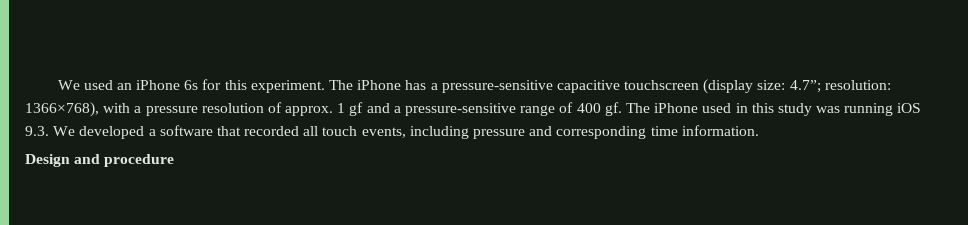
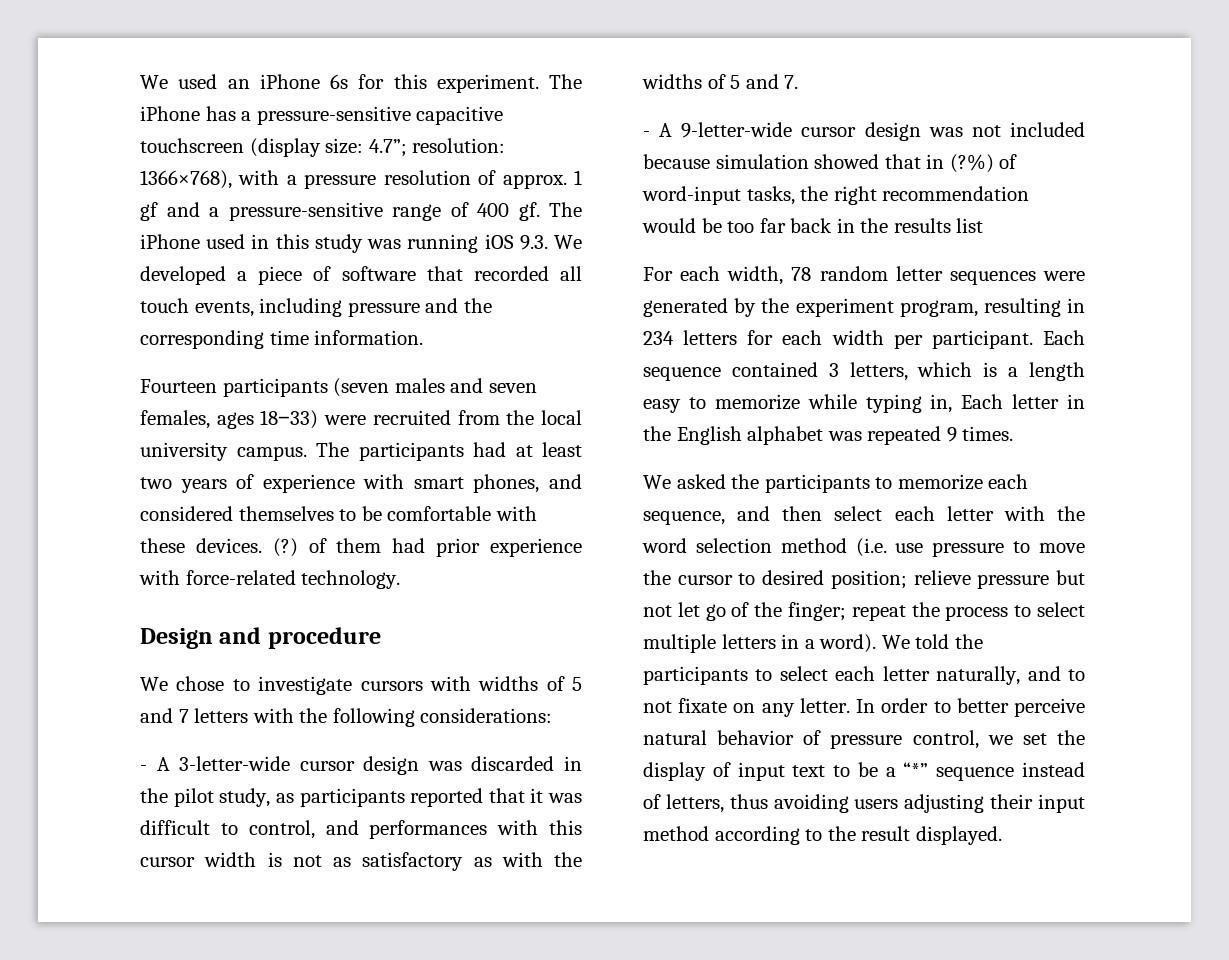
(156, 132) none -> [258,266,332,285] piece of
(553, 131) none -> [463,298,492,313] the
[25,154,175,167] Design and procedure -> [140,378,537,397] [140,410,582,429] [140,442,582,461] [140,474,582,493] [140,506,537,521] [140,538,582,557] [139,570,401,589] [140,627,381,649] [140,676,582,695] [140,708,553,727] [140,756,582,775] [140,788,582,807] [140,820,582,839] [140,852,582,871] [642,74,799,89] [643,122,1085,141] [643,154,1018,173] [642,186,1030,205] [642,218,984,233] [643,266,1085,285] [643,298,1085,317] [643,330,1085,349] [643,362,1085,381] [643,394,1085,413] [643,426,1014,445] [643,474,1029,493] [643,506,1085,525] [642,538,1085,557] [643,570,1085,589] [643,602,1085,621] [643,634,983,653] [643,666,1085,685] [643,698,1085,717] [643,730,1085,749] [643,762,1085,781] [643,794,1085,813] [643,826,1002,845] Fourteen participants (seven males and seven females, ages 18‒33) were recruited from the local university campus. The participants had at least two years of experience with smart phones, and considered themselves to be comfortable with these devices. (?) of them had prior experience with force-related technology. // Design and procedure // We chose to investigate cursors with widths of 5 and 7 letters with the following considerations: // - A 3-letter-wide cursor design was discarded in the pilot study, as participants reported that it was difficult to control, and performances with this cursor width is not as satisfactory as with the widths of 5 and 7. // - A 9-letter-wide cursor design was not included because simulation showed that in (?%) of word-input tasks, the right recommendation would be too far back in the results list // For each width, 78 random letter sequences were generated by the experiment program, resulting in 234 letters for each width per participant. Each sequence contained 3 letters, which is a length easy to memorize while typing in, Each letter in the English alphabet was repeated 9 times. // We asked the participants to memorize each sequence, and then select each letter with the word selection method (i.e. use pressure to move the cursor to desired position; relieve pressure but not let go of the finger; repeat the process to select multiple letters in a word). We told the participants to select each letter naturally, and to not fixate on any letter. In order to better perceive natural behavior of pressure control, we set the display of input text to be a “*” sequence instead of letters, thus avoiding users adjusting their input method according to the result displayed.

